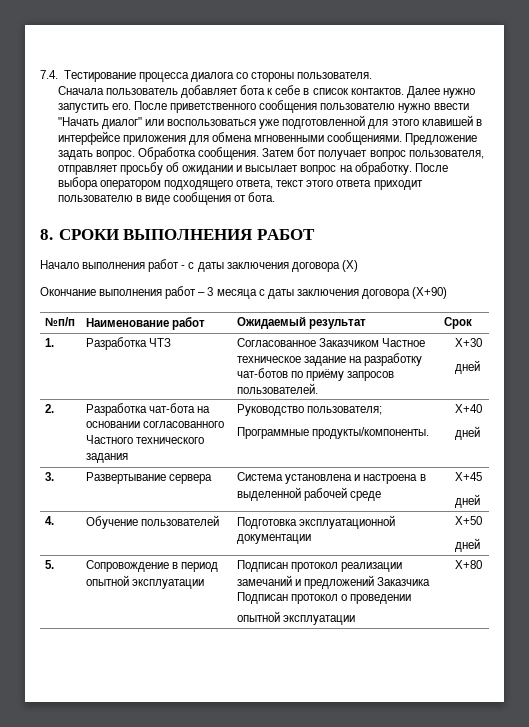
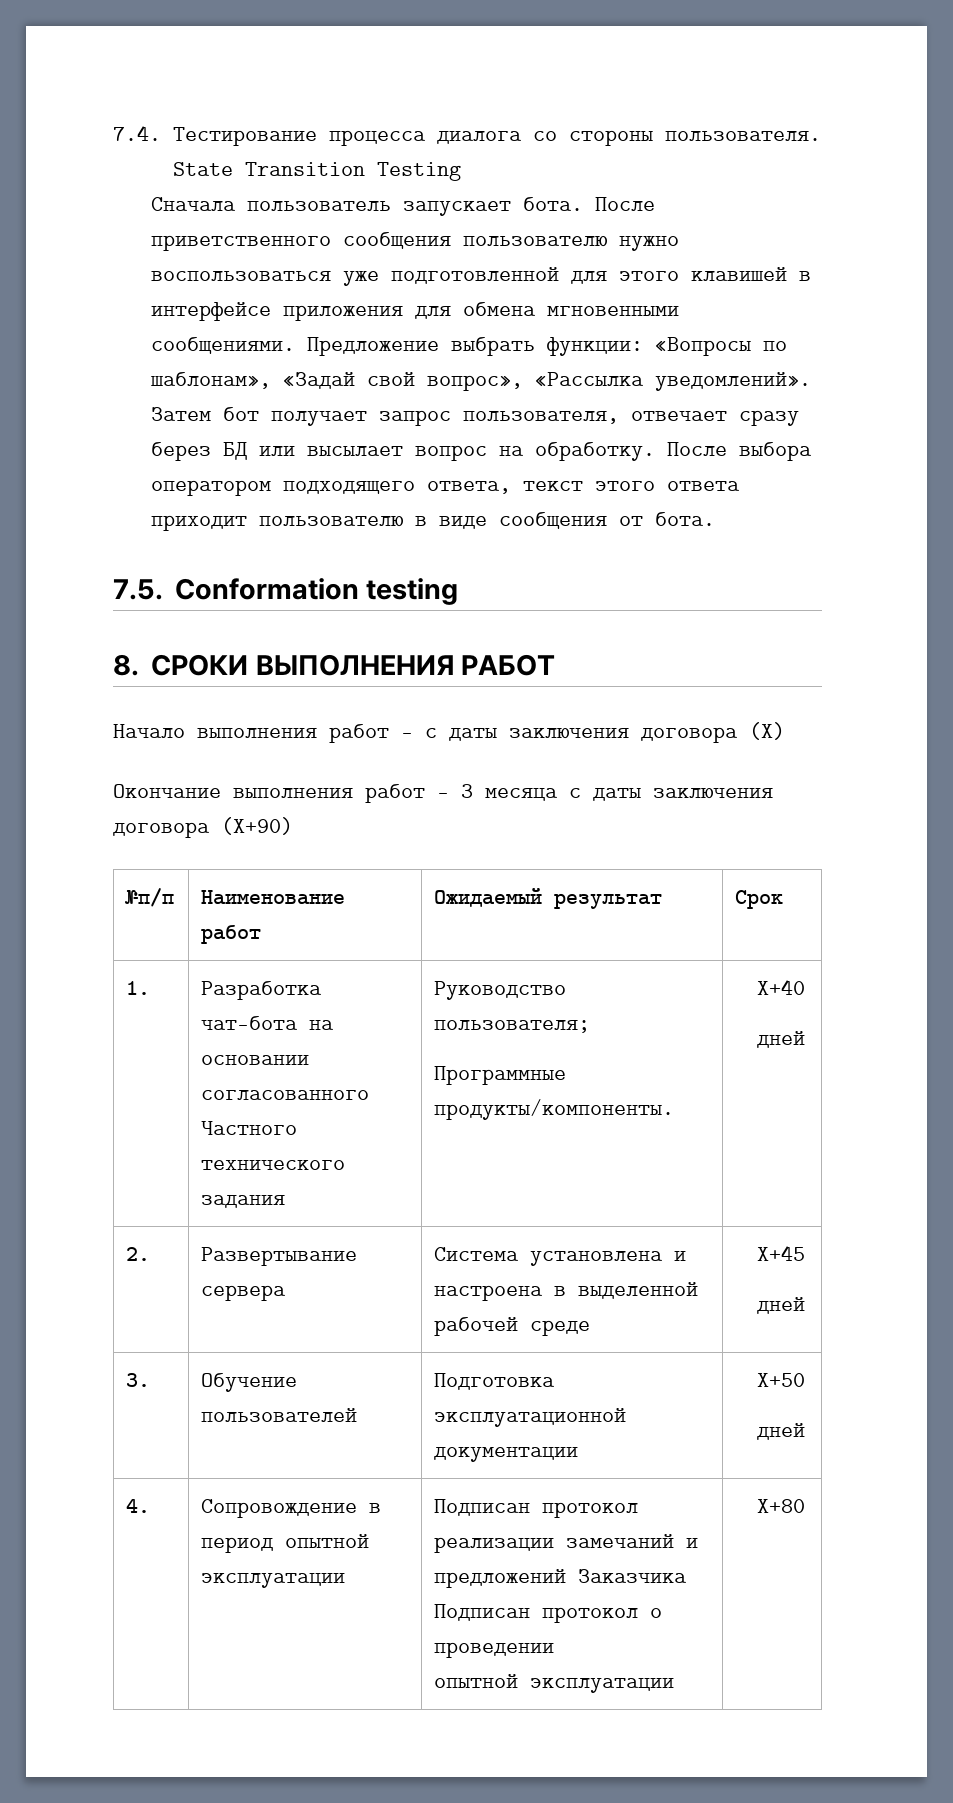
(373, 75) none -> [172,162,461,181] State Transition Testing
[181,85,475,98] [57,103,131,113] добавляет бота к себе в список контактов. Далее нужно запустить его. -> [403,197,584,216] запускает бота.
[433,103,469,110] [57,117,165,129] ввести "Начать диалог" или -> (680, 243) none
[57,147,484,160] [57,162,243,175] задать вопрос. Обработка сообщения. Затем бот получает вопрос пользователя, отправляет просьбу об ожидании и -> [451,337,788,356] [151,372,812,391] [151,407,800,426] [151,442,296,461] выбрать функции: «Вопросы по шаблонам», «Задай свой вопрос», «Рассылка уведомлений». Затем бот получает запрос пользователя, отвечает сразу берез БД или
(276, 197) none -> [113,578,459,605] // 7.5. Conformation testing
[86,337,172,350] [237,338,426,347] [237,353,423,366] [237,368,395,381] [237,383,319,394] [454,338,482,347] [454,360,480,374] [45,404,55,413] | Разработка ЧТЗ | Согласованное Заказчиком Частное техническое задание на разработку чат-ботов по приёму запросов пользователей. | Х+30 // дней // 2. -> (151, 988) none
[45,472,55,481] 3. -> [126,1247,151,1261] 2.
[45,516,55,525] 4. -> [126,1373,151,1387] 3.
[45,560,55,569] 5. -> [126,1499,151,1513] 4.

